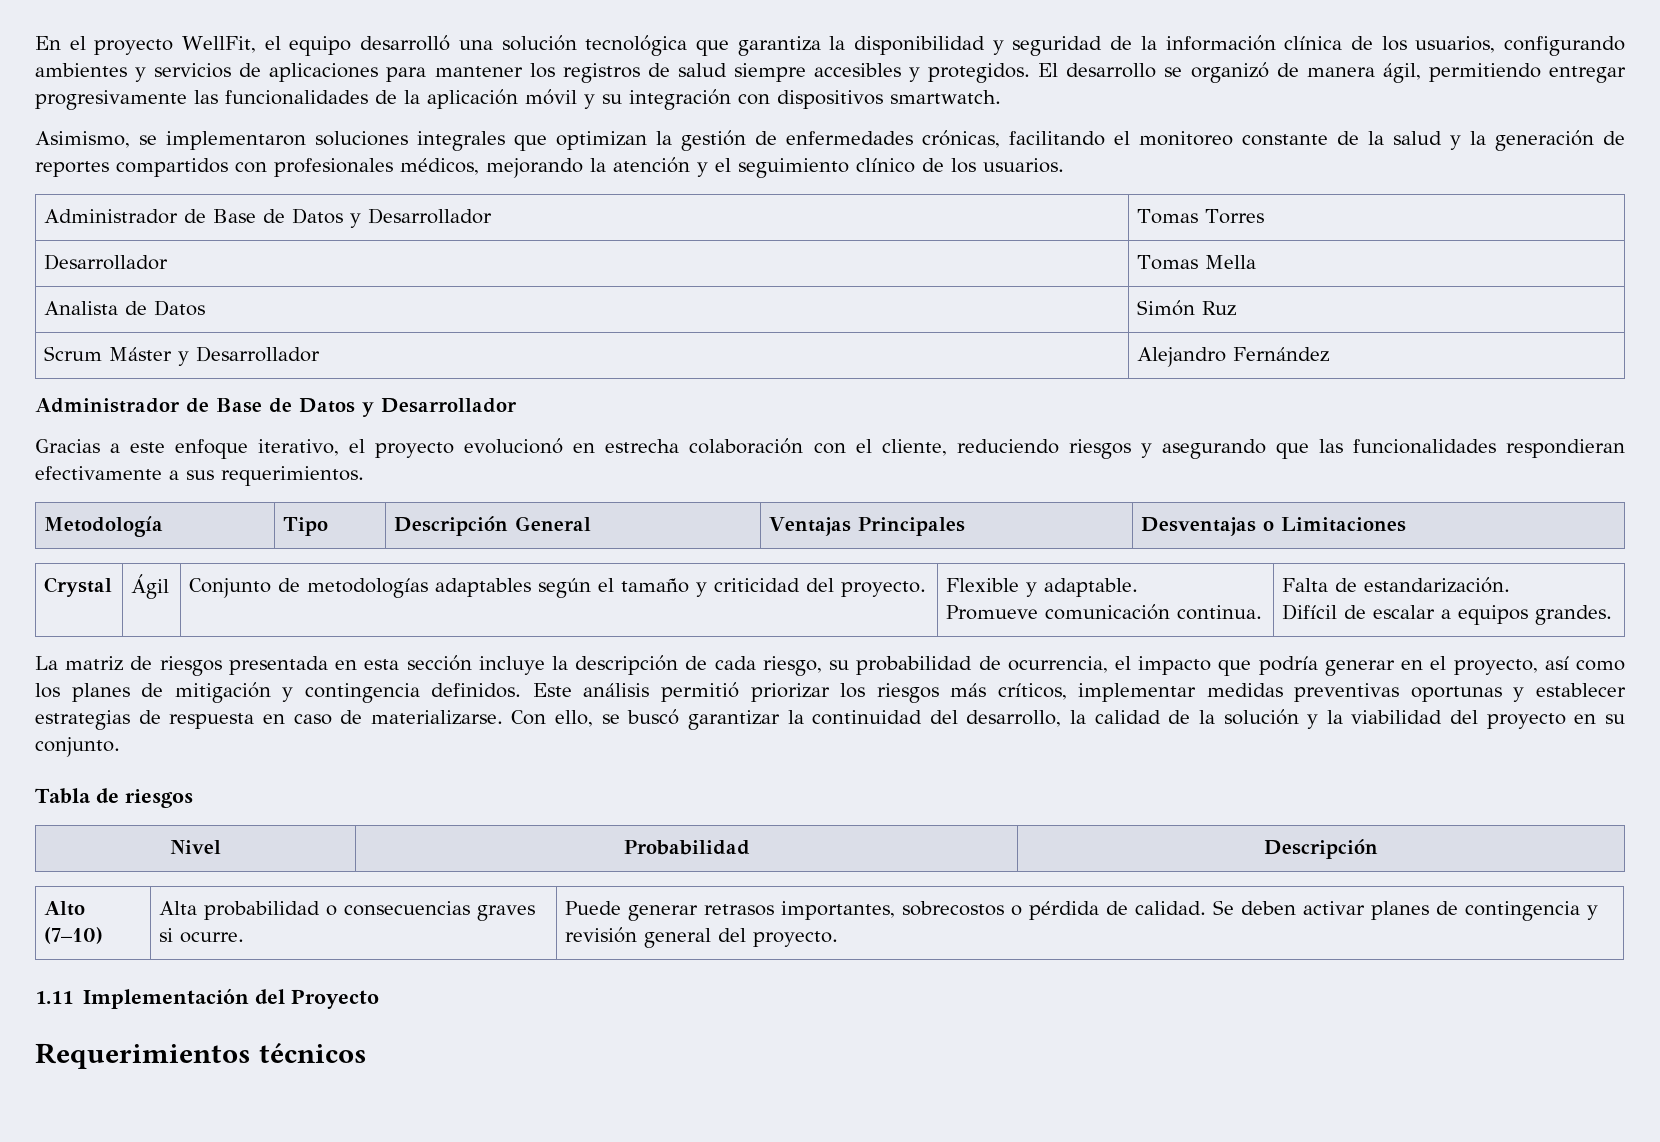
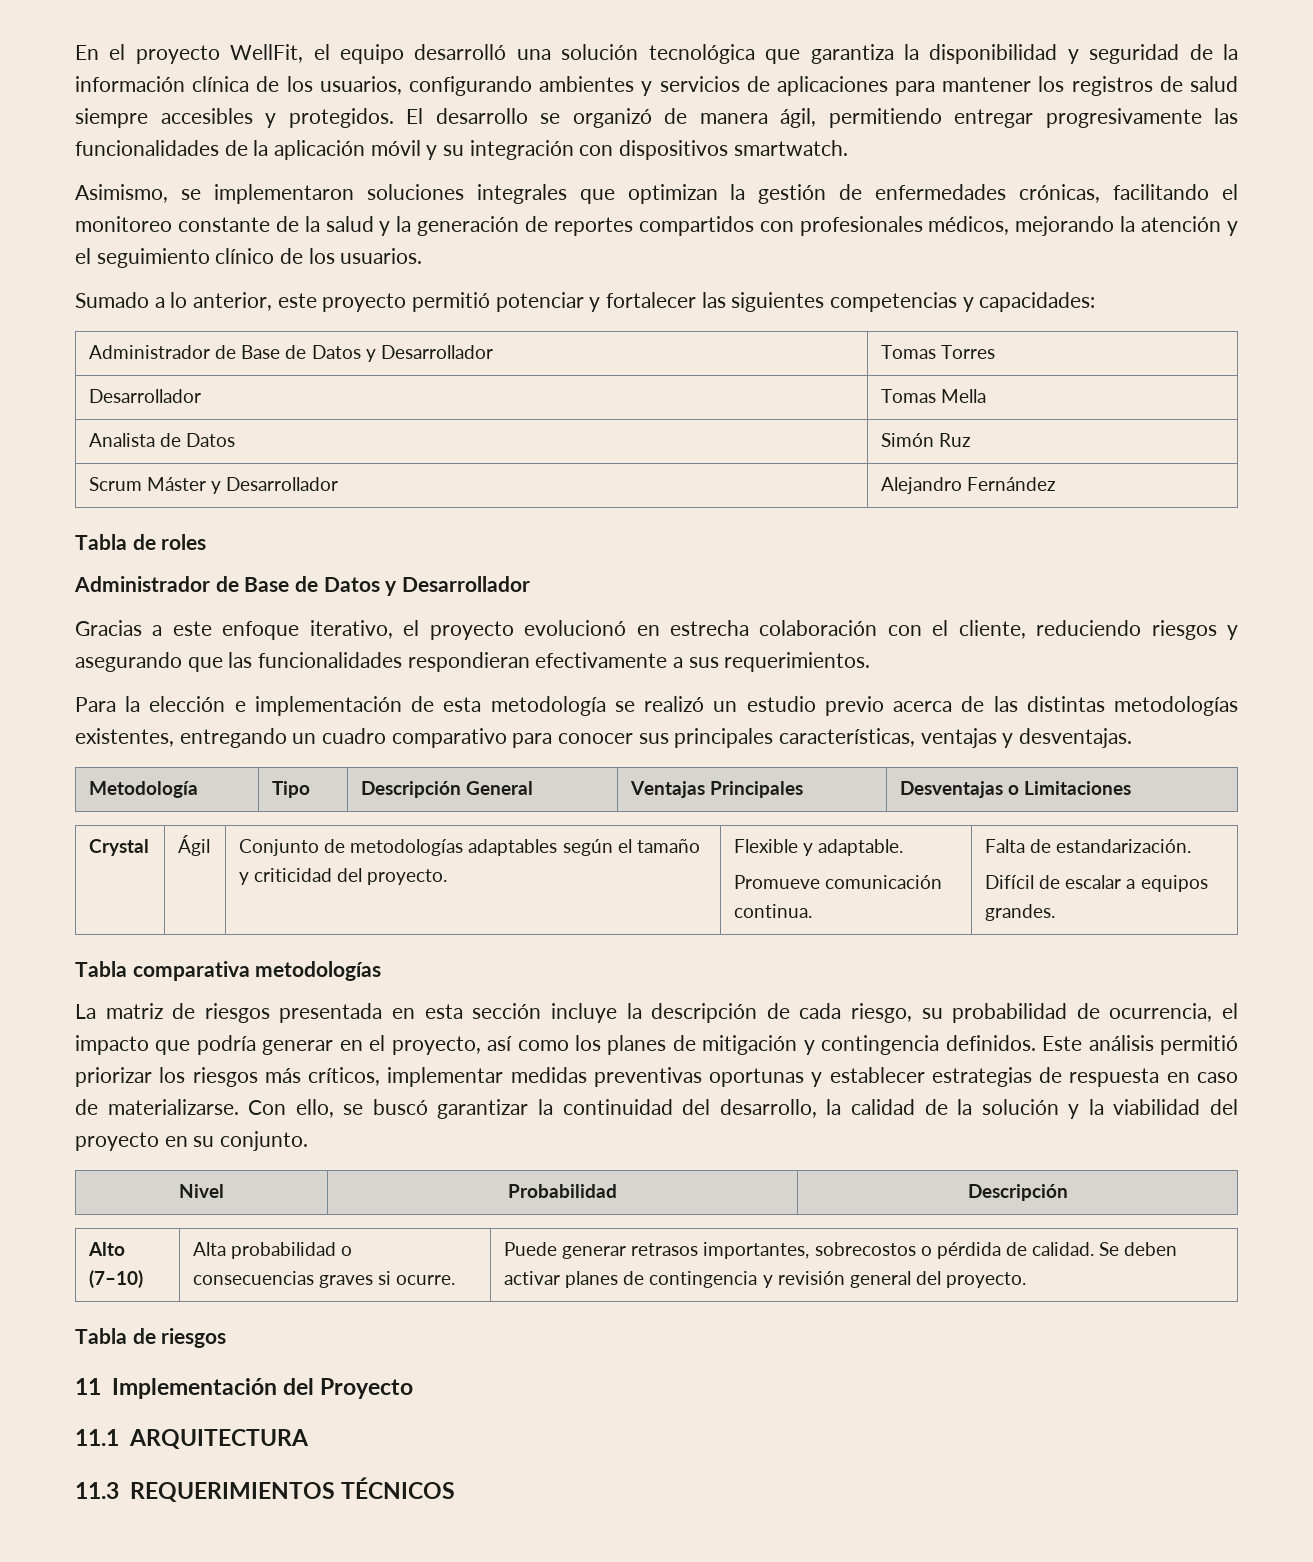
(1064, 165) none -> [75,292,1096,312] // Sumado a lo anterior, este proyecto permitió potenciar y fortalecer las siguientes competencias y capacidades:
(1330, 354) none -> [75,534,207,550] // Tabla de roles
(364, 476) none -> [75,696,1239,716] [75,728,1133,748] // Para la elección e implementación de esta metodología se realizó un estudio previo acerca de las distintas metodologías existentes, entregando un cuadro comparativo para conocer sus principales características, ventajas y desventajas.
(1613, 615) none -> [75,961,382,981] // Tabla comparativa metodologías
[35,788,193,808] // Tabla de riesgos -> (309, 1141) none
[35,991,73,1004] 1.11 -> [75,1328,227,1348] [75,1378,101,1395] Tabla de riesgos // 11
[35,1043,367,1069] Requerimientos técnicos -> [75,1429,309,1449] [75,1477,455,1502] 11.1 ARQUITECTURA // 11.3 REQUERIMIENTOS TÉCNICOS

